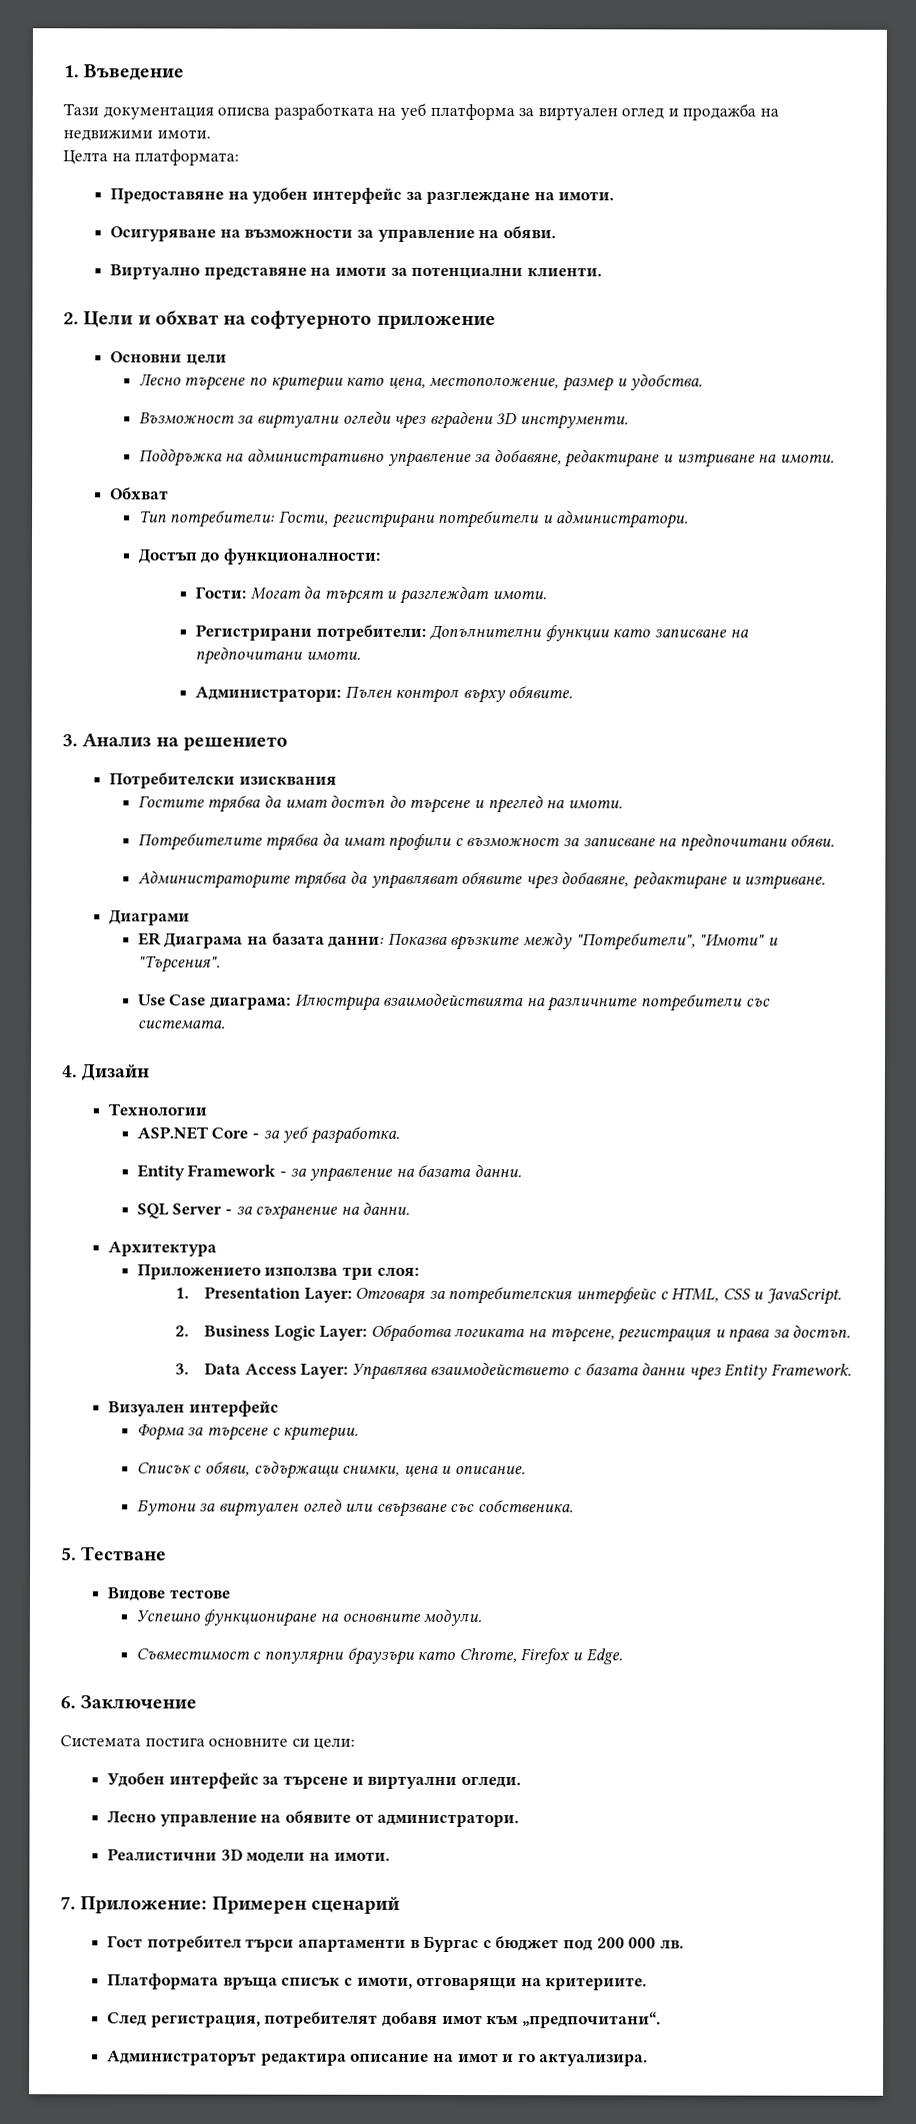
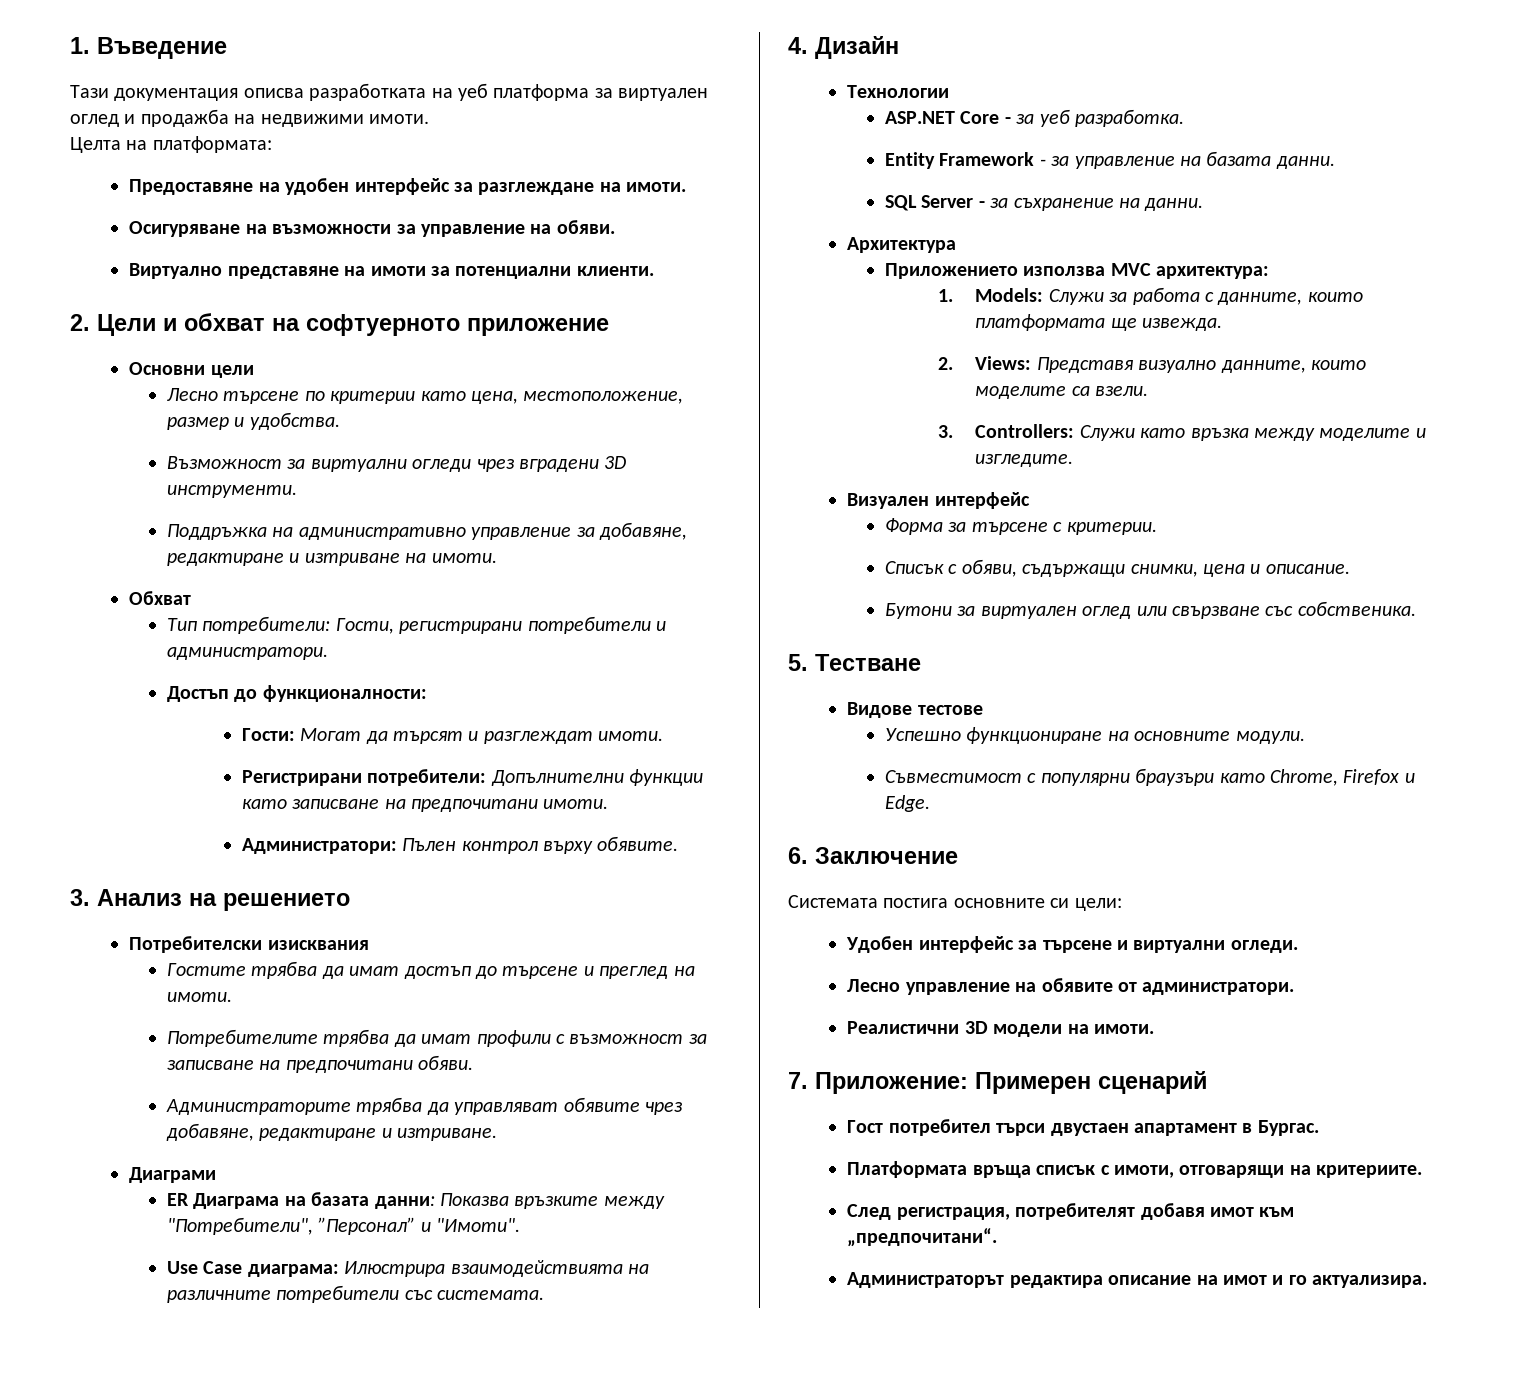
[699,933,779,946] [137,955,221,973] "Имоти" и "Търсения". -> [318,1217,521,1235] ”Персонал” и "Имоти".
[342,1266,419,1280] [175,1286,842,1305] [175,1324,852,1343] [175,1361,852,1381] три слоя: // 1. Presentation Layer: Отговаря за потребителския интерфейс с HTML, CSS и JavaScript. // 2. Business Logic Layer: Обработва логиката на търсене, регистрация и права за достъп. // 3. Data Access Layer: Управлява взаимодействието с базата данни чрез Entity Framework. -> [1110,263,1270,279] [937,287,1363,305] [975,314,1223,331] [937,356,1366,373] [975,386,1149,399] [937,424,1426,441] [975,454,1074,467] MVC архитектура: // 1. Models: Служи за работа с данните, които платформата ще извежда. // 2. Views: Представя визуално данните, които моделите са взели. // 3. Controllers: Служи като връзка между моделите и изгледите.
[298,1935,684,1953] апартаменти в Бургас с бюджет под 200 000 лв. -> [1050,1120,1319,1136] двустаен апартамент в Бургас.

